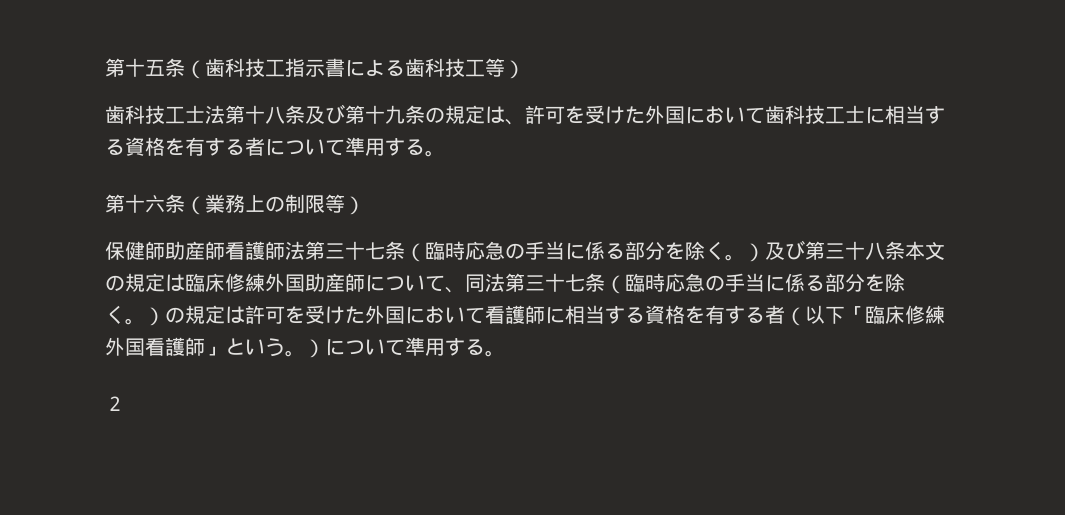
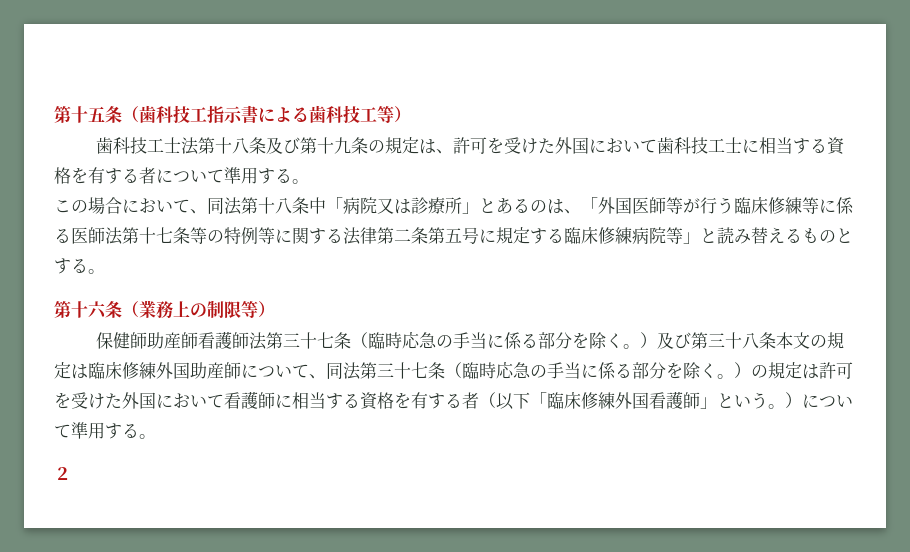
(445, 153) none -> [54,197,854,215] [54,227,853,245] [54,258,105,274] // この場合において、同法第十八条中「病院又は診療所」とあるのは、「外国医師等が行う臨床修練等に係る医師法第十七条等の特例等に関する法律第二条第五号に規定する臨床修練病院等」と読み替えるものとする。

